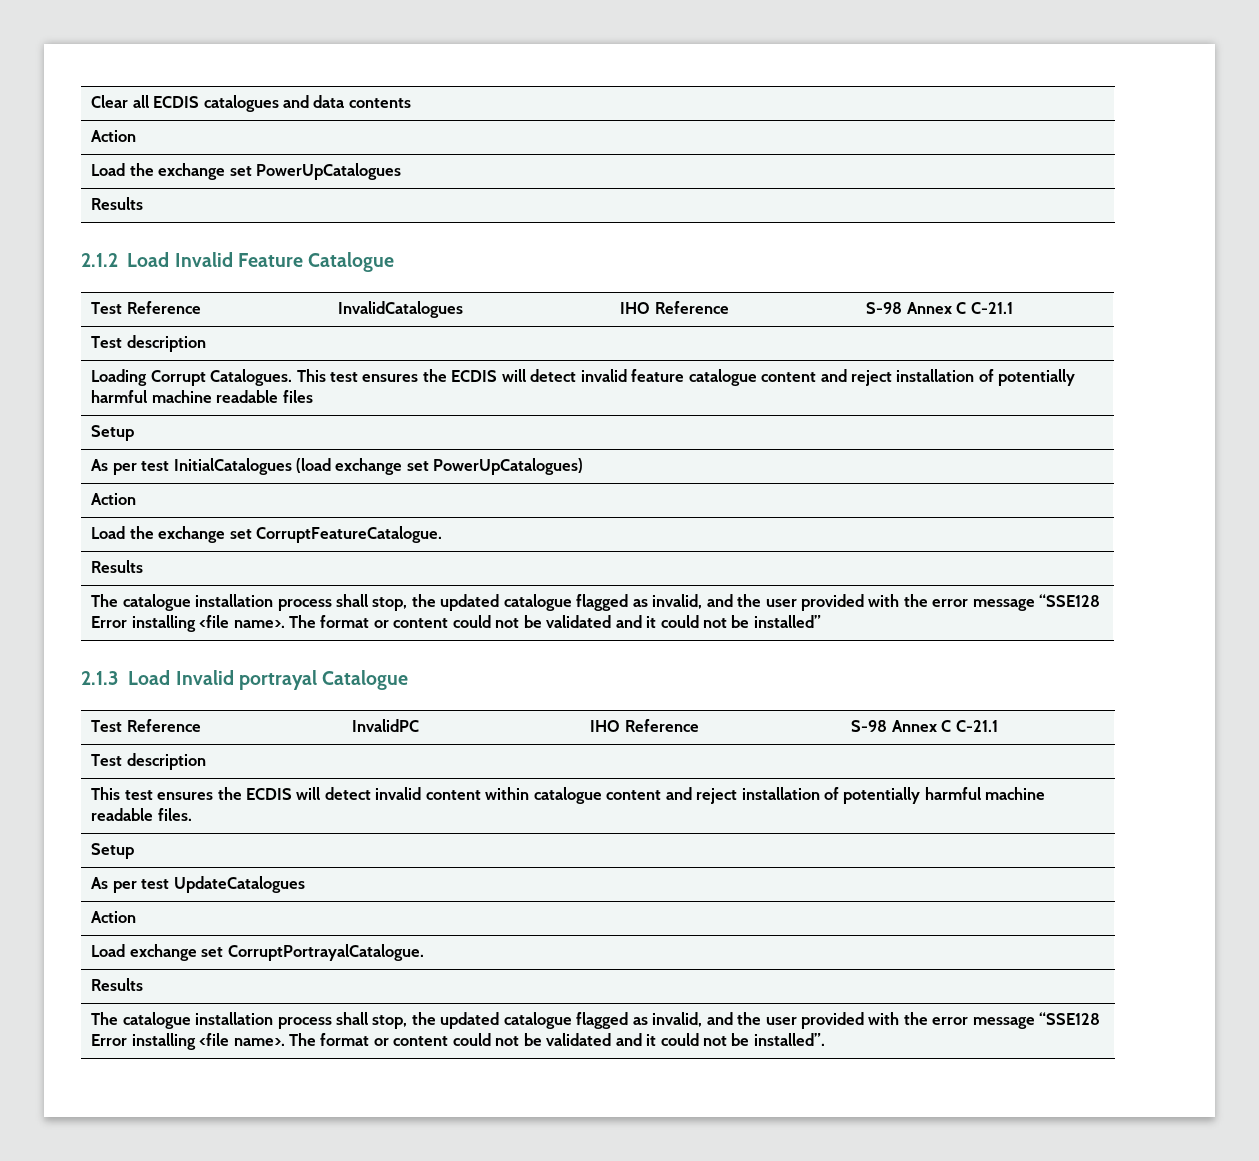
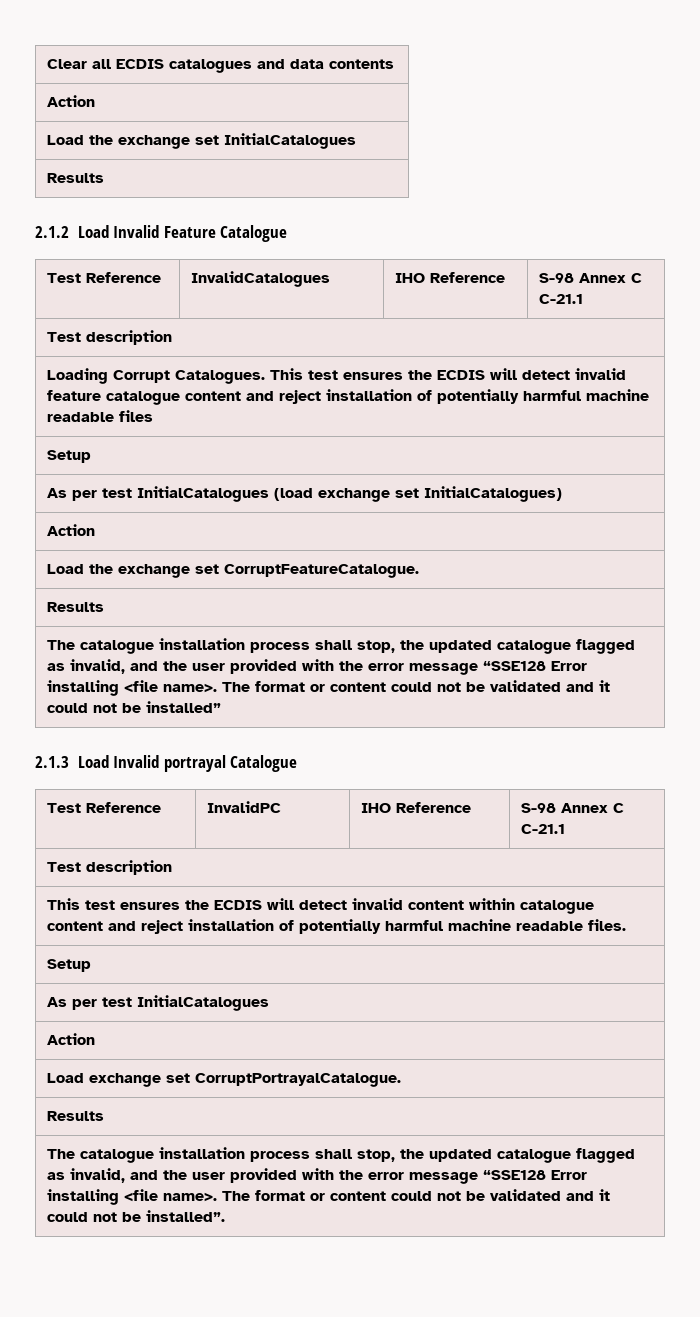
[255,163,401,180] PowerUpCatalogues -> [223,133,356,149] InitialCatalogues
[433,458,584,475] PowerUpCatalogues) -> [423,486,562,502] InitialCatalogues)
[173,876,305,893] UpdateCatalogues -> [136,995,269,1011] InitialCatalogues

